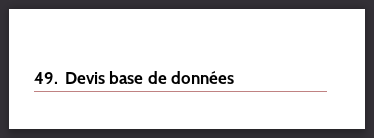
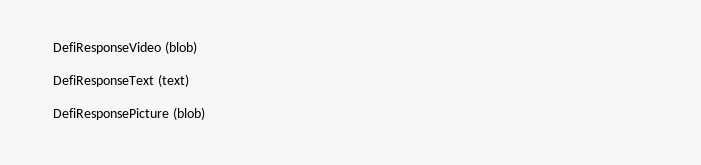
[34,71,235,84] 49. Devis base de données -> [53,41,197,54] [53,74,189,87] [53,107,205,120] DefiResponseVideo (blob) // DefiResponseText (text) // DefiResponsePicture (blob)

